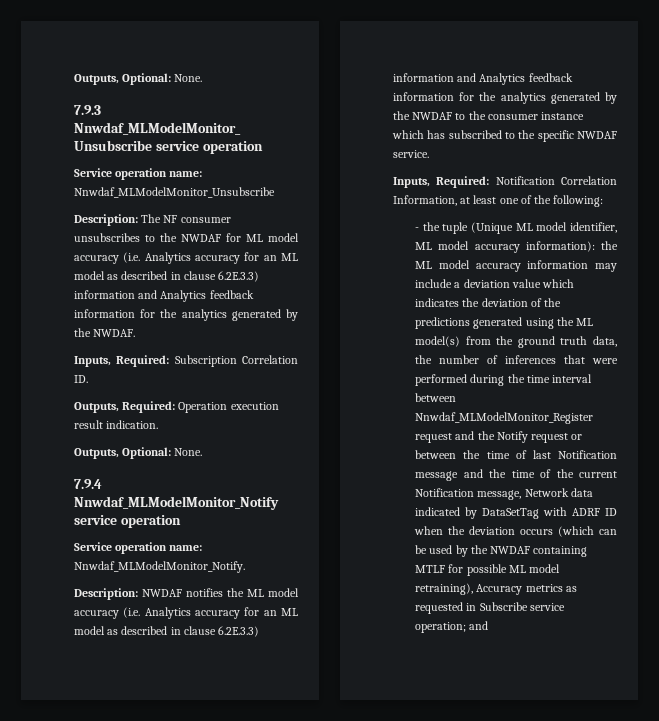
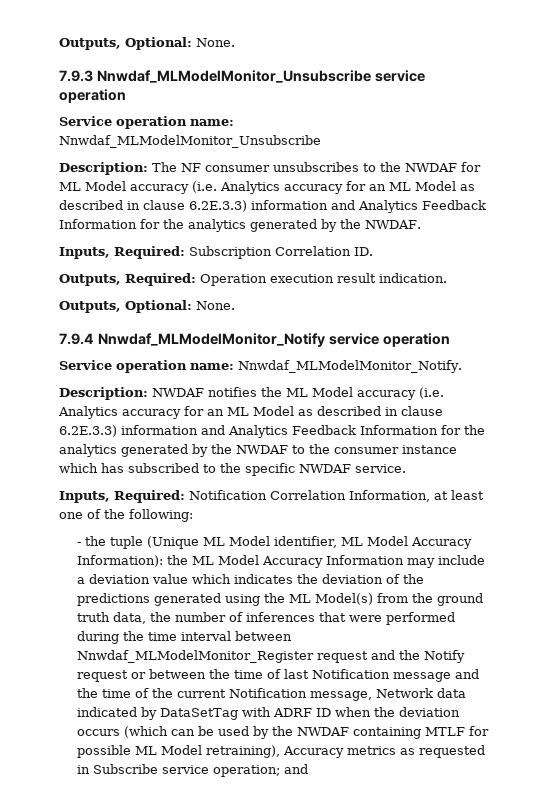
[268,233,299,242] [74,252,298,264] [74,271,260,282] [74,290,254,302] [74,309,135,318] model accuracy (i.e. Analytics accuracy for an ML model as described in clause 6.2E.3.3) information and Analytics feedback information -> [85,181,475,194] [59,200,486,213] [59,219,137,229] Model accuracy (i.e. Analytics accuracy for an ML Model as described in clause 6.2E.3.3) information and Analytics Feedback Information
[268,588,299,597] [74,607,298,619] [74,626,260,637] [393,73,573,85] [393,92,454,101] model accuracy (i.e. Analytics accuracy for an ML model as described in clause 6.2E.3.3) information and Analytics feedback information -> [312,387,444,400] [58,406,443,419] [59,425,438,438] Model accuracy (i.e. Analytics accuracy for an ML Model as described in clause 6.2E.3.3) information and Analytics Feedback Information
[536,222,568,231] model -> [228,536,270,546] Model
[438,241,618,253] [415,260,589,272] model accuracy information): the ML model accuracy information -> [367,536,473,549] [76,555,404,568] Model Accuracy Information): the ML Model Accuracy Information
[415,336,461,347] model(s) -> [314,593,373,605] Model(s)
[529,564,561,573] model -> [160,745,202,755] Model

